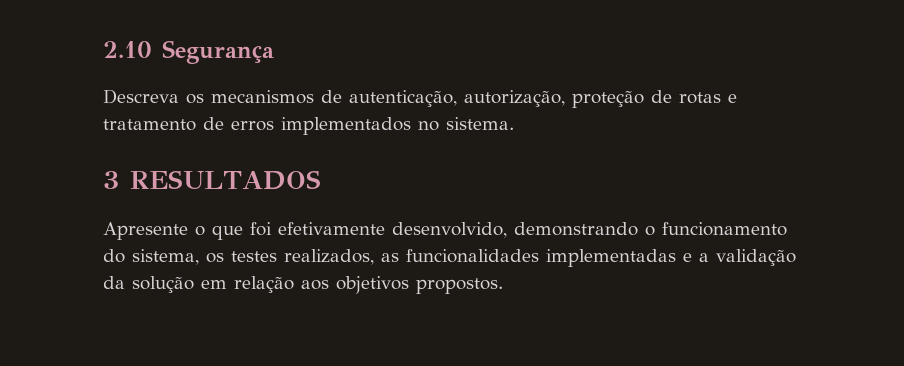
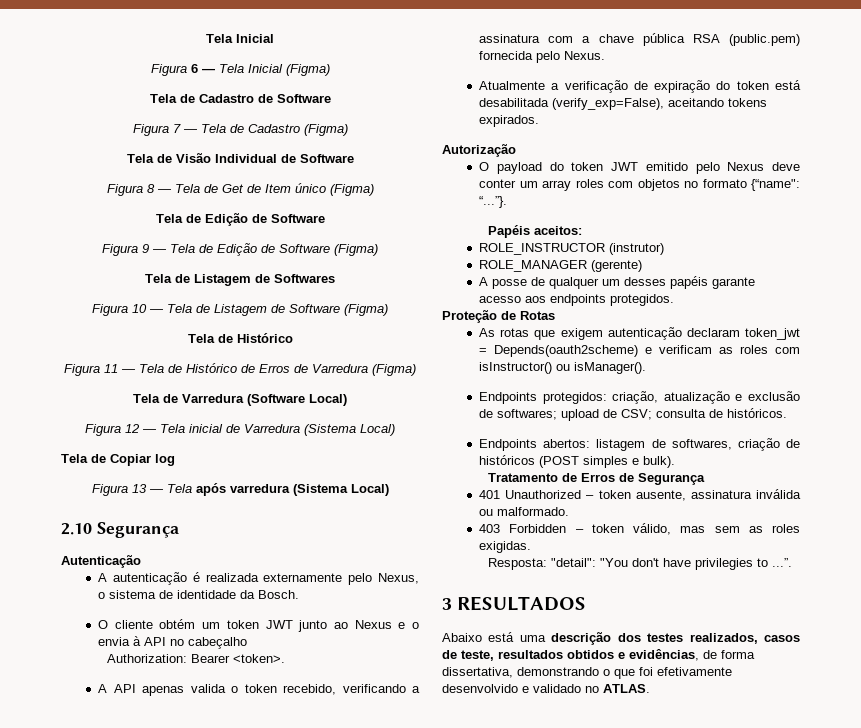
[103,40,274,64] [103,89,737,108] [103,117,514,135] [103,170,321,190] [103,222,787,240] [103,249,796,267] [103,276,503,294] 2.10 Segurança // Descreva os mecanismos de autenticação, autorização, proteção de rotas e tratamento de erros implementados no sistema. // 3 RESULTADOS // Apresente o que foi efetivamente desenvolvido, demonstrando o funcionamento do sistema, os testes realizados, as funcionalidades implementadas e a validação da solução em relação aos objetivos propostos. -> [206,34,274,43] [150,64,330,76] [149,94,331,103] [132,124,348,136] [126,153,354,163] [106,183,374,196] [155,213,325,226] [102,243,378,256] [145,274,335,286] [92,304,388,316] [187,333,293,343] [64,363,416,376] [133,394,347,406] [85,424,395,436] [61,454,175,466] [91,483,389,496] [61,522,179,538] [61,555,141,568] [98,572,419,585] [98,590,300,599] [98,619,419,632] [98,636,248,649] [106,654,285,663] [98,684,420,696] [479,33,800,46] [479,51,606,63] [479,80,801,93] [479,98,768,110] [479,115,540,127] [442,144,516,157] [479,162,800,174] [479,179,800,191] [479,196,508,208] [487,225,582,238] [479,243,665,255] [479,260,643,272] [479,276,756,289] [479,294,675,306] [442,310,555,323] [479,327,800,340] [479,345,800,357] [479,362,647,374] [479,391,800,404] [479,408,788,421] [479,438,800,451] [479,455,676,468] [487,473,705,485] [479,489,801,501] [479,507,570,516] [479,523,800,535] [479,541,532,553] [487,558,792,570] [442,596,587,611] [442,632,800,645] [442,649,755,661] [442,667,732,679] [442,684,650,693] Tela Inicial // Figura 6 — Tela Inicial (Figma) // Tela de Cadastro de Software // Figura 7 — Tela de Cadastro (Figma) // Tela de Visão Individual de Software // Figura 8 — Tela de Get de Item único (Figma) // Tela de Edição de Software // Figura 9 — Tela de Edição de Software (Figma) // Tela de Listagem de Softwares // Figura 10 — Tela de Listagem de Software (Figma) // Tela de Histórico // Figura 11 — Tela de Histórico de Erros de Varredura (Figma) // Tela de Varredura (Software Local) // Figura 12 — Tela inicial de Varredura (Sistema Local) // Tela de Copiar log // Figura 13 — Tela após varredura (Sistema Local) // 2.10 Segurança // Autenticação // A autenticação é realizada externamente pelo Nexus, o sistema de identidade da Bosch. // O cliente obtém um token JWT junto ao Nexus e o envia à API no cabeçalho // Authorization: Bearer <token>. // A API apenas valida o token recebido, verificando a assinatura com a chave pública RSA (public.pem) fornecida pelo Nexus. // Atualmente a verificação de expiração do token está desabilitada (verify_exp=False), aceitando tokens expirados. // Autorização // O payload do token JWT emitido pelo Nexus deve conter um array roles com objetos no formato {“name": “...”}. // Papéis aceitos: // ROLE_INSTRUCTOR (instrutor) // ROLE_MANAGER (gerente) // A posse de qualquer um desses papéis garante acesso aos endpoints protegidos. // Proteção de Rotas // As rotas que exigem autenticação declaram token_jwt = Depends(oauth2scheme) e verificam as roles com isInstructor() ou isManager(). // Endpoints protegidos: criação, atualização e exclusão de softwares; upload de CSV; consulta de históricos. // Endpoints abertos: listagem de softwares, criação de históricos (POST simples e bulk). // Tratamento de Erros de Segurança // 401 Unauthorized – token ausente, assinatura inválida ou malformado. // 403 Forbidden – token válido, mas sem as roles exigidas. // Resposta: "detail": "You don't have privilegies to ...”. // 3 RESULTADOS // Abaixo está uma descrição dos testes realizados, casos de teste, resultados obtidos e evidências, de forma dissertativa, demonstrando o que foi efetivamente desenvolvido e validado no ATLAS.

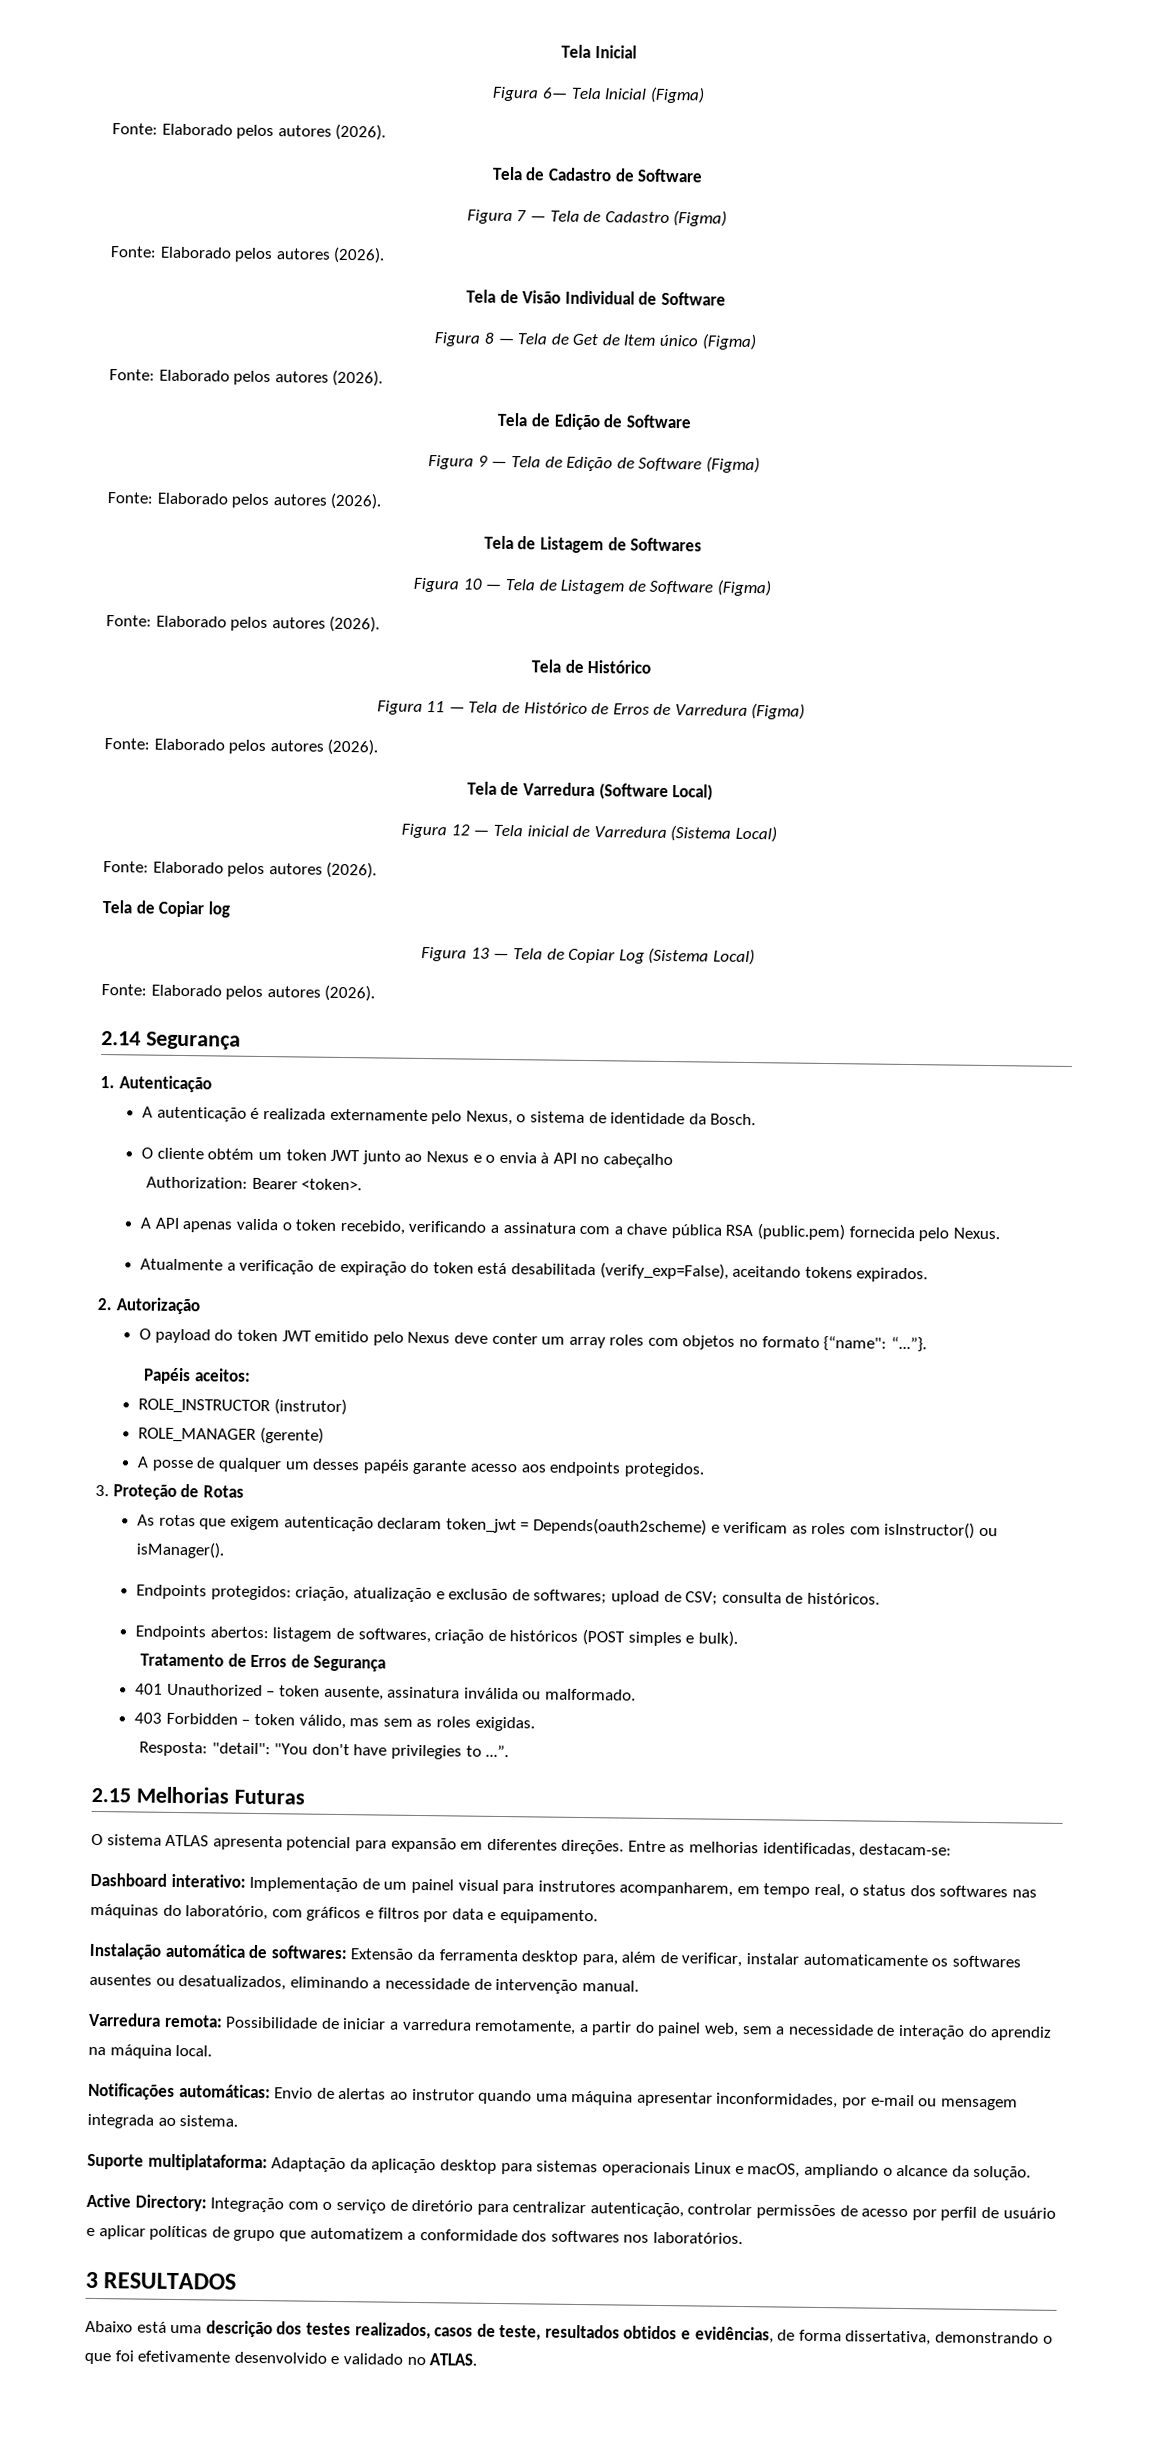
[190,64,215,73] 6 — -> [541,87,568,99] 6—
(330, 70) none -> [112,123,387,141] // Fonte: Elaborado pelos autores (2026).
(348, 130) none -> [110,246,386,264] // Fonte: Elaborado pelos autores (2026).
(374, 190) none -> [109,369,384,387] // Fonte: Elaborado pelos autores (2026).
(378, 250) none -> [107,492,383,510] // Fonte: Elaborado pelos autores (2026).
(388, 310) none -> [106,615,381,633] // Fonte: Elaborado pelos autores (2026).
(416, 370) none -> [104,738,379,756] // Fonte: Elaborado pelos autores (2026).
(395, 430) none -> [103,861,378,879] // Fonte: Elaborado pelos autores (2026).
[195,483,389,496] [61,522,179,538] após varredura (Sistema Local) // 2.10 Segurança // -> [546,947,755,966] [101,984,376,1002] [101,1030,241,1050] [100,1075,115,1089] de Copiar Log (Sistema Local) // Fonte: Elaborado pelos autores (2026). // 2.14 Segurança // 1.
(540, 121) none -> [97,1297,113,1311] 2.
(675, 300) none -> [95,1484,109,1497] 3.
(792, 562) none -> [91,1786,305,1805] [91,1833,953,1858] [90,1872,1038,1899] [90,1903,598,1925] [89,1942,1021,1968] [89,1973,639,1994] [88,2012,1053,2041] [88,2044,213,2059] [88,2082,1018,2111] [87,2113,239,2129] [87,2153,1032,2181] [86,2193,1056,2221] [86,2225,744,2245] // 2.15 Melhorias Futuras // O sistema ATLAS apresenta potencial para expansão em diferentes direções. Entre as melhorias identificadas, destacam-se: // Dashboard interativo: Implementação de um painel visual para instrutores acompanharem, em tempo real, o status dos softwares nas máquinas do laboratório, com gráficos e filtros por data e equipamento. // Instalação automática de softwares: Extensão da ferramenta desktop para, além de verificar, instalar automaticamente os softwares ausentes ou desatualizados, eliminando a necessidade de intervenção manual. // Varredura remota: Possibilidade de iniciar a varredura remotamente, a partir do painel web, sem a necessidade de interação do aprendiz na máquina local. // Notificações automáticas: Envio de alertas ao instrutor quando uma máquina apresentar inconformidades, por e-mail ou mensagem integrada ao sistema. // Suporte multiplataforma: Adaptação da aplicação desktop para sistemas operacionais Linux e macOS, ampliando o alcance da solução. // Active Directory: Integração com o serviço de diretório para centralizar autenticação, controlar permissões de acesso por perfil de usuário e aplicar políticas de grupo que automatizem a conformidade dos softwares nos laboratórios.

